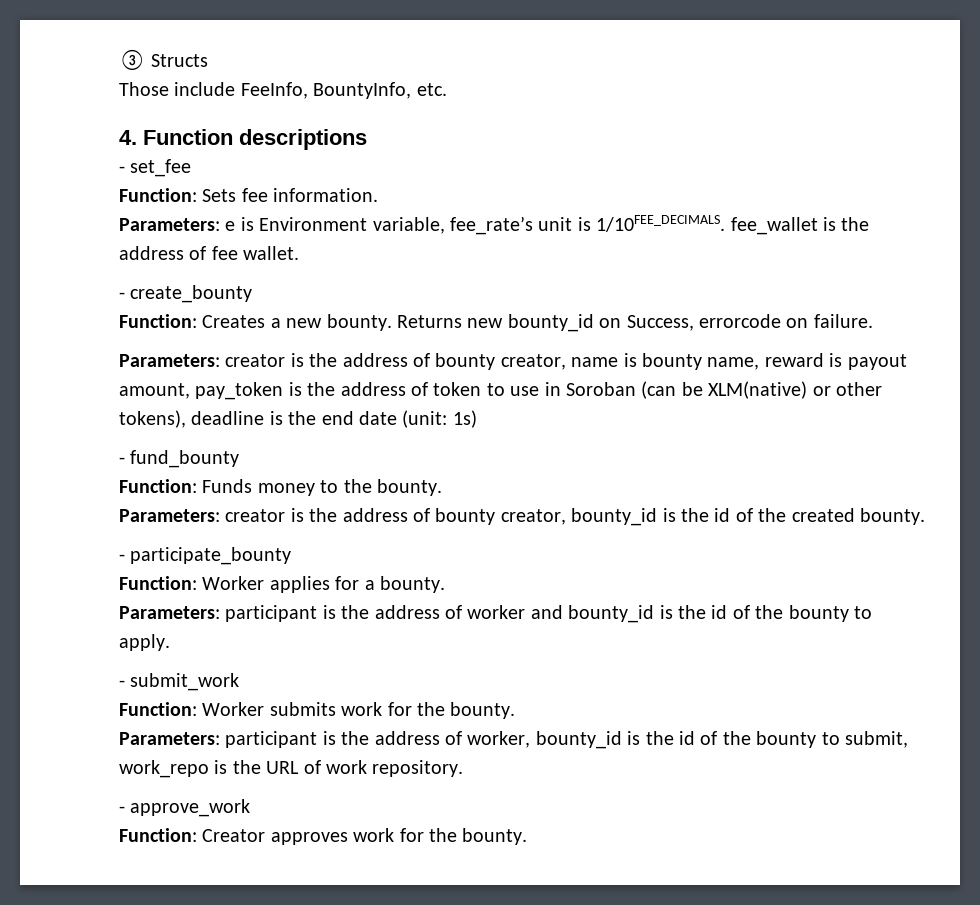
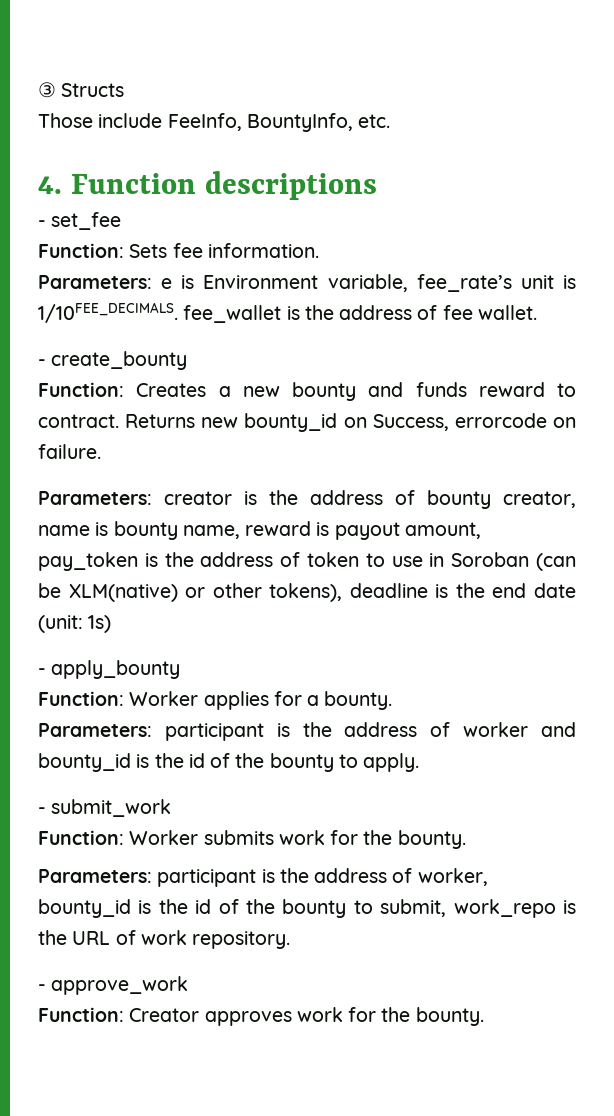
[326,314,392,331] bounty. -> [292,382,576,401] [38,414,119,428] bounty and funds reward to contract.
[130,450,240,468] [119,479,442,496] [119,508,925,526] [119,547,292,565] fund_bounty // Function: Funds money to the bounty. // Parameters: creator is the address of bounty creator, bounty_id is the id of the created bounty. // - participate_bounty -> [51,660,181,679] apply_bounty

